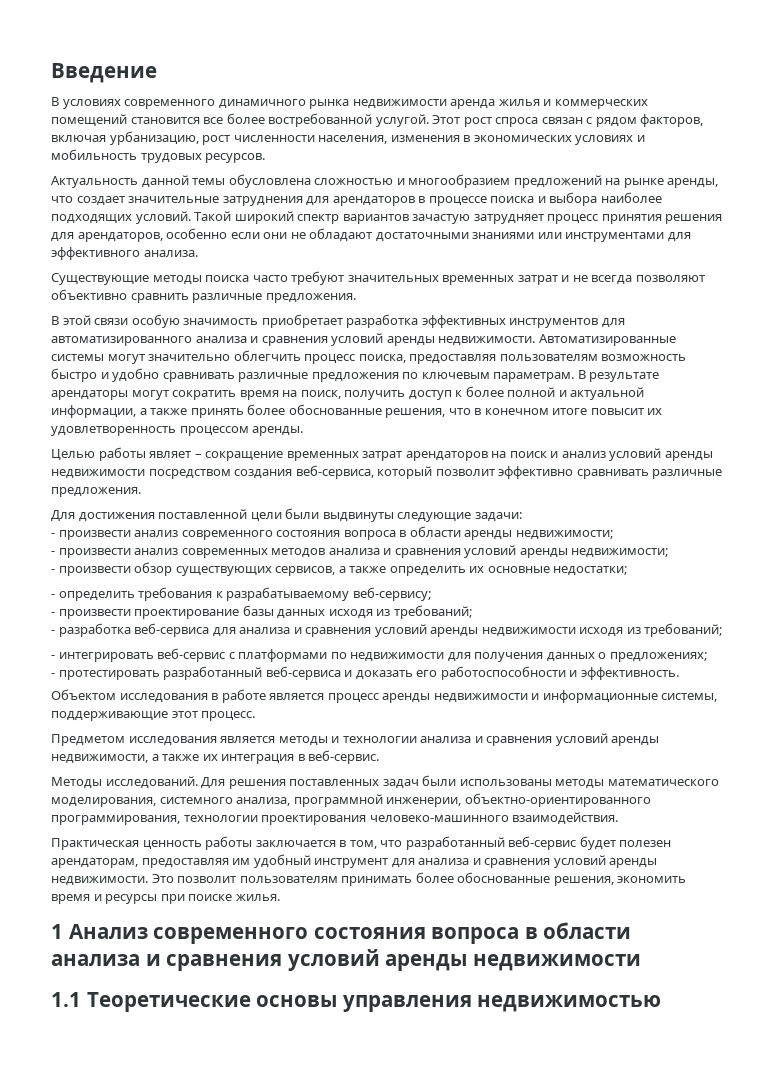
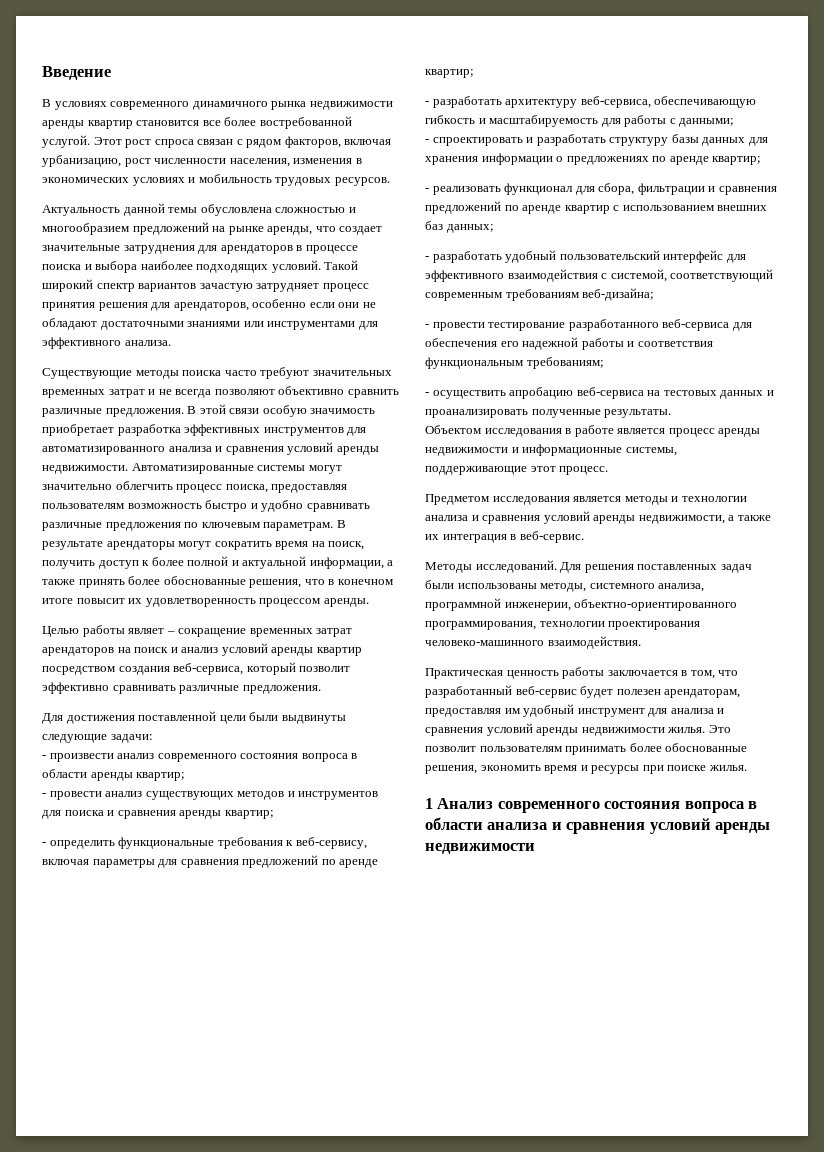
[450,99,648,109] [51,114,127,127] аренда жилья и коммерческих помещений -> [42,120,133,129] аренды квартир
(356, 298) // -> (184, 412) none
[51,469,145,479] недвижимости -> [316,647,362,656] квартир
[515,530,613,540] [51,545,669,558] [51,562,628,576] недвижимости; // - произвести анализ современных методов анализа и сравнения условий аренды недвижимости; // - произвести обзор существующих сервисов, а также определить их основные недостатки; -> [136,772,186,781] [42,791,379,800] [42,810,274,819] квартир; // - провести анализ существующих методов и инструментов для поиска и сравнения аренды квартир;
(135, 596) none -> [118,837,215,849] функциональные
[226,587,431,601] [51,605,472,619] [51,623,723,637] [51,648,707,662] [51,666,679,680] разрабатываемому веб-сервису; // - произвести проектирование базы данных исходя из требований; // - разработка веб-сервиса для анализа и сравнения условий аренды недвижимости исходя из требований; // - интегрировать веб-сервис с платформами по недвижимости для получения данных о предложениях; // - протестировать разработанный веб-сервиса и доказать его работоспособности и эффективность. -> [295,837,367,849] [42,855,379,868] [425,69,474,78] [425,96,757,108] [425,115,735,127] [425,134,768,146] [425,153,762,165] [425,183,777,195] [425,201,768,214] [425,221,494,233] [425,250,746,263] [425,269,774,282] [425,288,655,301] [425,319,752,331] [425,337,713,350] [425,357,604,369] [425,387,774,399] [425,409,672,418] веб-сервису, включая параметры для сравнения предложений по аренде квартир; // - разработать архитектуру веб-сервиса, обеспечивающую гибкость и масштабируемость для работы с данными; // - спроектировать и разработать структуру базы данных для хранения информации о предложениях по аренде квартир; // - реализовать функционал для сбора, фильтрации и сравнения предложений по аренде квартир с использованием внешних баз данных; // - разработать удобный пользовательский интерфейс для эффективного взаимодействия с системой, соответствующий современным требованиям веб-дизайна; // - провести тестирование разработанного веб-сервиса для обеспечения его надежной работы и соответствия функциональным требованиям; // - осуществить апробацию веб-сервиса на тестовых данных и проанализировать полученные результаты.
[555,779,719,789] [51,797,156,807] методы математического моделирования, -> [540,583,587,592] методы,
[51,876,148,886] недвижимости. -> [581,727,706,736] недвижимости жилья.
[51,992,662,1012] // 1.1 Теоретические основы управления недвижимостью -> (535, 848) none

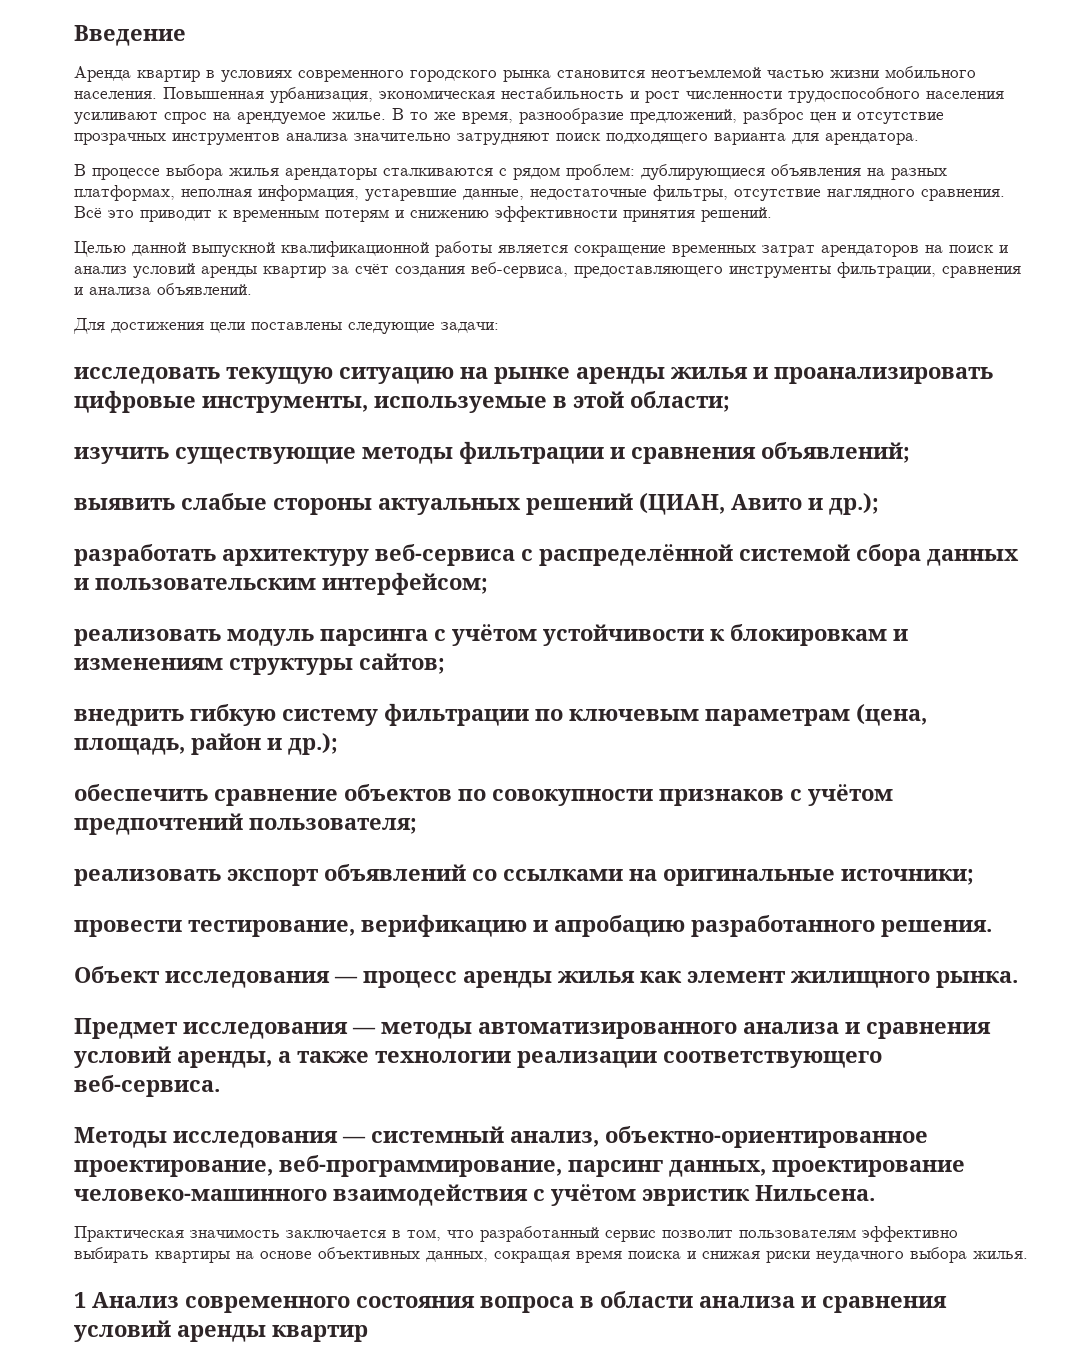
[42,99,393,110] [42,116,352,129] [42,135,392,148] [42,155,362,167] [42,174,390,186] [42,203,356,216] [42,222,383,235] [42,245,358,254] [42,260,359,273] [42,279,369,292] [42,299,376,311] [42,318,378,330] [42,337,171,349] [42,367,392,379] [42,386,399,398] [42,404,376,417] [42,424,367,436] [42,442,379,455] [42,463,342,474] [42,481,348,493] [42,500,370,512] [42,520,346,531] [42,541,365,550] [42,556,394,569] [42,576,393,588] [42,598,369,607] [42,625,175,637] В условиях современного динамичного рынка недвижимости аренды квартир становится все более востребованной услугой. Этот рост спроса связан с рядом факторов, включая урбанизацию, рост численности населения, изменения в экономических условиях и мобильность трудовых ресурсов. // Актуальность данной темы обусловлена сложностью и многообразием предложений на рынке аренды, что создает значительные затруднения для арендаторов в процессе поиска и выбора наиболее подходящих условий. Такой широкий спектр вариантов зачастую затрудняет процесс принятия решения для арендаторов, особенно если они не обладают достаточными знаниями или инструментами для эффективного анализа. // Существующие методы поиска часто требуют значительных временных затрат и не всегда позволяют объективно сравнить различные предложения. В этой связи особую значимость приобретает разработка эффективных инструментов для автоматизированного анализа и сравнения условий аренды недвижимости. Автоматизированные системы могут значительно облегчить процесс поиска, предоставляя пользователям возможность быстро и удобно сравнивать различные предложения по ключевым параметрам. В результате арендаторы могут сократить время на поиск, получить доступ к более полной и актуальной информации, а также принять более обоснованные решения, что в конечном итоге повысит их удовлетворенность процессом аренды. // Целью работы являет – -> [74,66,976,82] [74,87,1004,103] [74,108,944,124] [74,132,919,145] [74,164,947,180] [74,185,1005,201] [74,206,772,222] [74,241,568,257] Аренда квартир в условиях современного городского рынка становится неотъемлемой частью жизни мобильного населения. Повышенная урбанизация, экономическая нестабильность и рост численности трудоспособного населения усиливают спрос на арендуемое жилье. В то же время, разнообразие предложений, разброс цен и отсутствие прозрачных инструментов анализа значительно затрудняют поиск подходящего варианта для арендатора. // В процессе выбора жилья арендаторы сталкиваются с рядом проблем: дублирующиеся объявления на разных платформах, неполная информация, устаревшие данные, недостаточные фильтры, отсутствие наглядного сравнения. Всё это приводит к временным потерям и снижению эффективности принятия решений. // Целью данной выпускной квалификационной работы является
[42,662,351,675] [42,682,321,694] [42,711,346,724] [42,734,153,743] [42,753,358,762] [42,769,186,781] [42,791,379,800] [42,810,274,819] [42,837,367,849] [42,855,379,868] [425,69,474,78] [425,96,757,108] [425,115,735,127] [425,134,768,146] [425,153,762,165] [425,183,777,195] [425,201,768,214] [425,221,494,233] [425,250,746,263] [425,269,774,282] [425,288,655,301] [425,319,752,331] [425,337,713,350] [425,357,604,369] [425,387,774,399] [425,409,672,418] [425,425,761,437] [425,444,677,456] [425,466,609,475] [425,494,747,505] [425,511,771,524] [425,531,584,543] [425,560,752,573] [425,580,705,592] [425,598,738,611] [425,621,701,630] [425,636,641,649] посредством создания веб-сервиса, который позволит эффективно сравнивать различные предложения. // Для достижения поставленной цели были выдвинуты следующие задачи: // - произвести анализ современного состояния вопроса в области аренды квартир; // - провести анализ существующих методов и инструментов для поиска и сравнения аренды квартир; // - определить функциональные требования к веб-сервису, включая параметры для сравнения предложений по аренде квартир; // - разработать архитектуру веб-сервиса, обеспечивающую гибкость и масштабируемость для работы с данными; // - спроектировать и разработать структуру базы данных для хранения информации о предложениях по аренде квартир; // - реализовать функционал для сбора, фильтрации и сравнения предложений по аренде квартир с использованием внешних баз данных; // - разработать удобный пользовательский интерфейс для эффективного взаимодействия с системой, соответствующий современным требованиям веб-дизайна; // - провести тестирование разработанного веб-сервиса для обеспечения его надежной работы и соответствия функциональным требованиям; // - осуществить апробацию веб-сервиса на тестовых данных и проанализировать полученные результаты. // Объектом исследования в работе является процесс аренды недвижимости и информационные системы, поддерживающие этот процесс. // Предметом исследования является методы и технологии анализа и сравнения условий аренды недвижимости, а также их интеграция в веб-сервис. // Методы исследований. Для решения поставленных задач были использованы методы, системного анализа, программной инженерии, объектно-ориентированного программирования, технологии проектирования человеко-машинного взаимодействия. -> [332,262,1021,278] [74,283,252,295] [73,318,499,334] [74,367,993,384] [74,390,730,413] [74,441,910,464] [74,493,879,515] [74,544,1019,566] [74,572,488,595] [74,624,908,646] [74,653,445,675] [74,703,927,726] [74,733,338,755] [74,784,893,806] [74,813,417,835] [74,864,974,886] [74,914,992,937] [74,966,1018,988] [74,1018,991,1039] [74,1046,882,1068] [74,1075,220,1097] [74,1126,928,1148] [74,1155,965,1177] [74,1184,875,1206] за счёт создания веб-сервиса, предоставляющего инструменты фильтрации, сравнения и анализа объявлений. // Для достижения цели поставлены следующие задачи: // исследовать текущую ситуацию на рынке аренды жилья и проанализировать цифровые инструменты, используемые в этой области; // изучить существующие методы фильтрации и сравнения объявлений; // выявить слабые стороны актуальных решений (ЦИАН, Авито и др.); // разработать архитектуру веб-сервиса с распределённой системой сбора данных и пользовательским интерфейсом; // реализовать модуль парсинга с учётом устойчивости к блокировкам и изменениям структуры сайтов; // внедрить гибкую систему фильтрации по ключевым параметрам (цена, площадь, район и др.); // обеспечить сравнение объектов по совокупности признаков с учётом предпочтений пользователя; // реализовать экспорт объявлений со ссылками на оригинальные источники; // провести тестирование, верификацию и апробацию разработанного решения. // Объект исследования — процесс аренды жилья как элемент жилищного рынка. // Предмет исследования — методы автоматизированного анализа и сравнения условий аренды, а также технологии реализации соответствующего веб-сервиса. // Методы исследования — системный анализ, объектно-ориентированное проектирование, веб-программирование, парсинг данных, проектирование человеко-машинного взаимодействия с учётом эвристик Нильсена.
[506,667,605,679] ценность работы -> [190,1229,280,1238] значимость
[515,686,741,698] [425,704,725,717] [425,723,731,736] [425,743,748,755] [425,765,707,774] веб-сервис будет полезен арендаторам, предоставляя им удобный инструмент для анализа и сравнения условий аренды недвижимости жилья. Это позволит пользователям принимать более обоснованные решения, экономить время и ресурсы при поиске -> [605,1226,958,1242] [74,1247,967,1263] сервис позволит пользователям эффективно выбирать квартиры на основе объективных данных, сокращая время поиска и снижая риски неудачного выбора
[425,843,535,854] недвижимости -> [272,1325,368,1342] квартир

